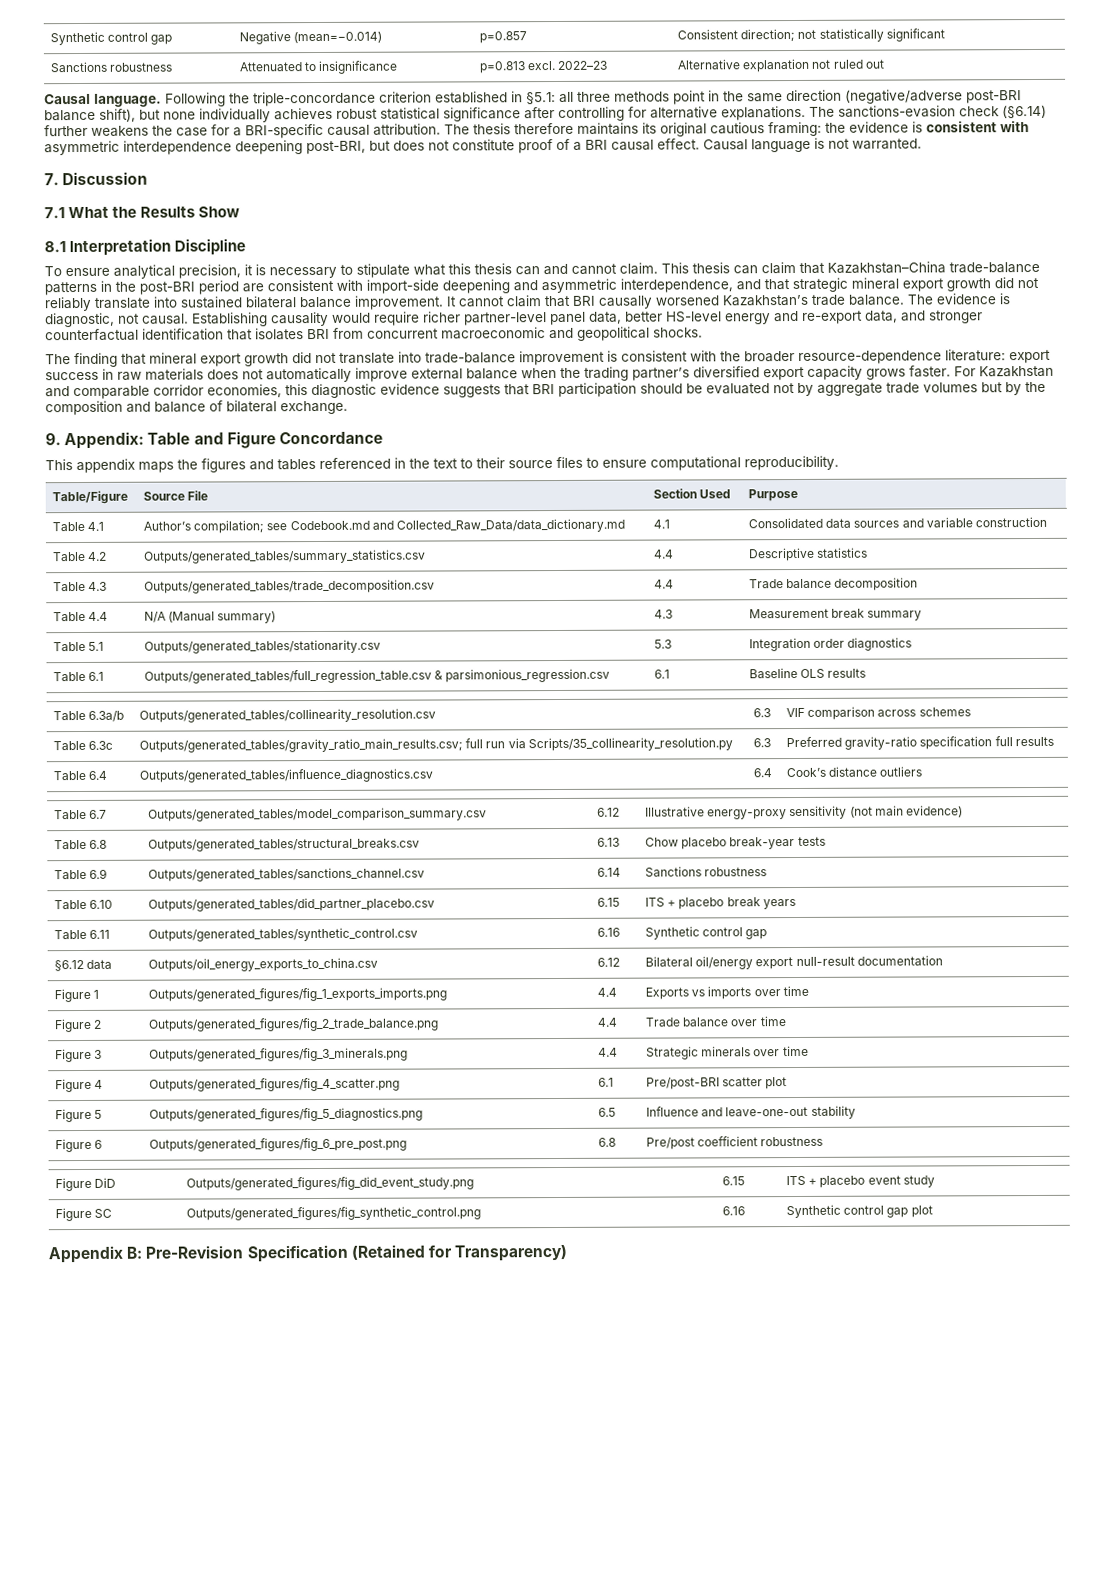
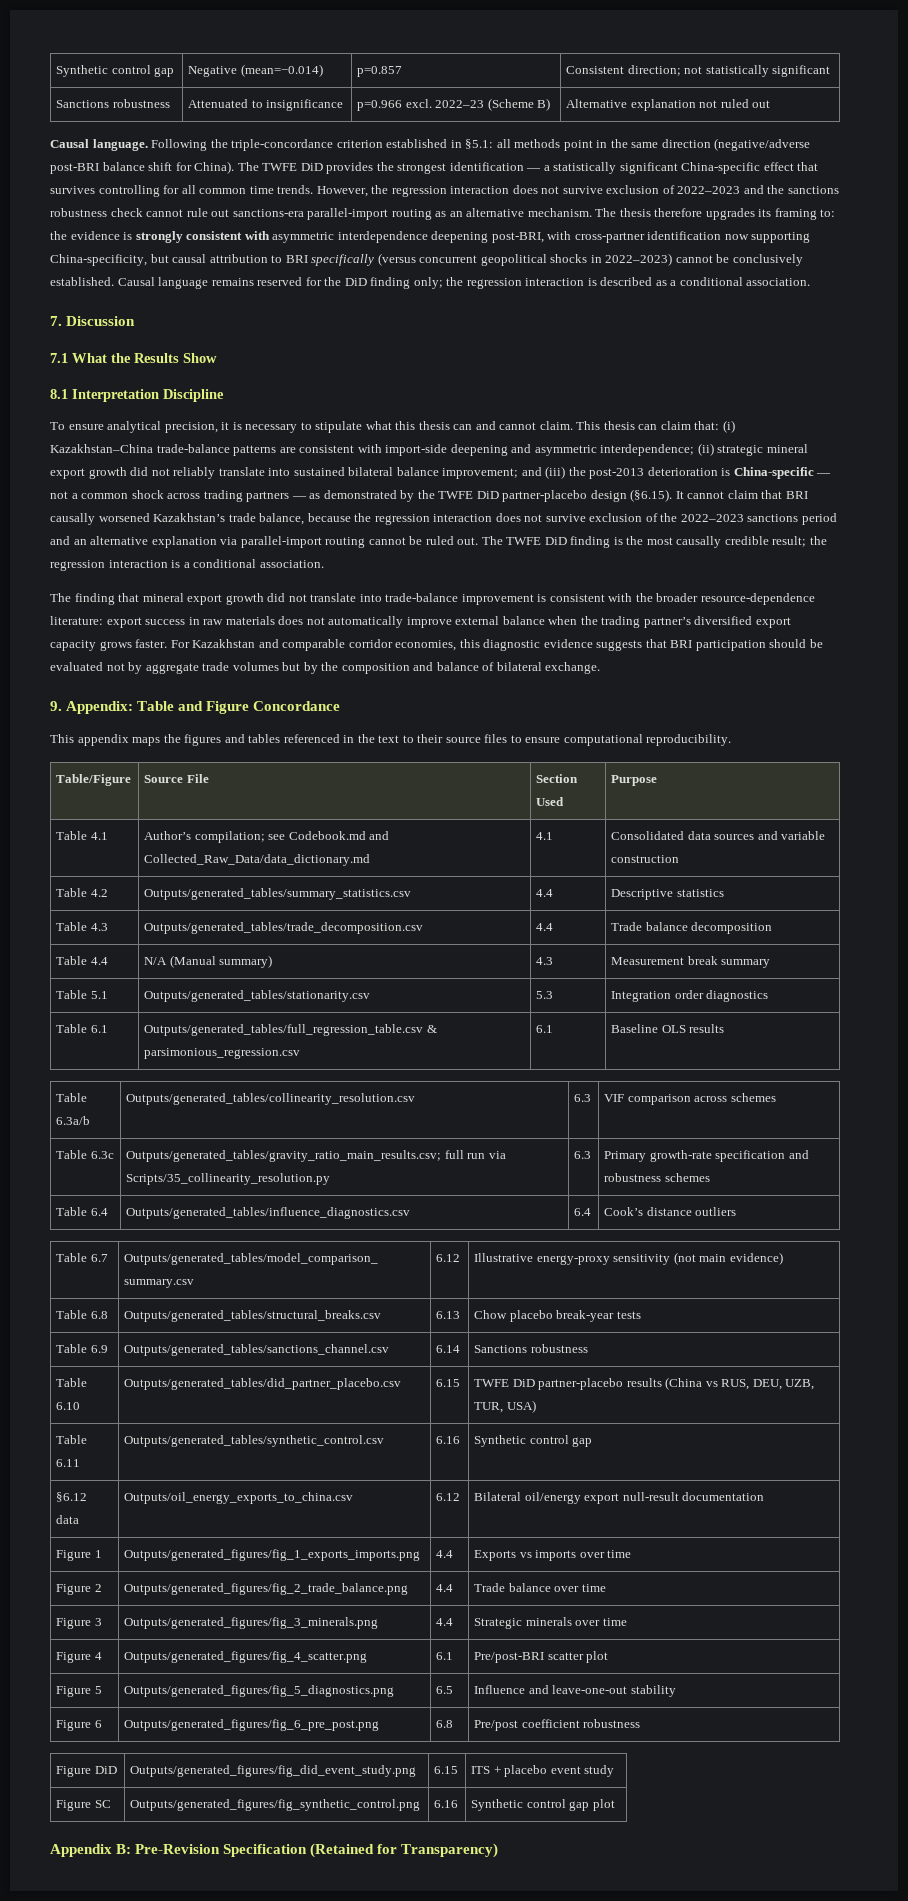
[478,61,526,74] p=0.813 -> [357,100,403,111] p=0.966
(609, 65) none -> [487,98,551,111] (Scheme B)
[577,91,611,102] three -> (511, 143) none
[99,104,1047,123] [44,121,822,139] shift), but none individually achieves robust statistical significance after controlling for alternative explanations. The sanctions-evasion check (§6.14) further weakens the case for a BRI-specific causal attribution. The thesis therefore maintains its original cautious framing: -> [148,161,819,174] [50,185,839,197] [50,208,836,220] shift for China). The TWFE DiD provides the strongest identification — a statistically significant China-specific effect that survives controlling for all common time trends. However, the regression interaction does not survive exclusion of 2022–2023 and the sanctions robustness check cannot rule out sanctions-era parallel-import routing as an alternative mechanism. The thesis therefore upgrades its framing to:
(923, 127) none -> [135,231,183,243] strongly
[369,137,922,154] but does not constitute proof of a BRI causal effect. Causal language is not warranted. -> [547,231,811,243] [50,253,803,266] [50,277,811,289] with cross-partner identification now supporting China-specificity, but causal attribution to BRI specifically (versus concurrent geopolitical shocks in 2022–2023) cannot be conclusively established. Causal language remains reserved for the DiD finding only; the regression interaction is described as a conditional association.
[799,262,825,274] that -> [694,420,735,433] that: (i)
[100,280,239,295] in the post-BRI period -> (277, 450) none
[620,278,790,293] interdependence, and that -> [600,443,714,456] interdependence; (ii)
[354,295,444,310] improvement. -> [442,466,832,479] [50,489,673,502] improvement; and (iii) the post-2013 deterioration is China-specific — not a common shock across trading partners — as demonstrated by the TWFE DiD partner-placebo design (§6.15).
[848,293,1010,306] [45,310,983,328] [45,326,703,342] balance. The evidence is diagnostic, not causal. Establishing causality would require richer partner-level panel data, better HS-level energy and re-export data, and stronger counterfactual identification that isolates BRI from concurrent macroeconomic and geopolitical shocks. -> [259,513,837,525] [50,536,827,548] [50,559,324,571] balance, because the regression interaction does not survive exclusion of the 2022–2023 sanctions period and an alternative explanation via parallel-import routing cannot be ruled out. The TWFE DiD finding is the most causally credible result; the regression interaction is a conditional association.
[785,736,1054,750] Preferred gravity-ratio specification full results -> [604,1150,809,1162] [604,1173,710,1182] Primary growth-rate specification and robustness schemes
[644,897,796,910] ITS + placebo break years -> [474,1377,815,1390] [474,1400,536,1413] TWFE DiD partner-placebo results (China vs RUS, DEU, UZB, TUR, USA)

